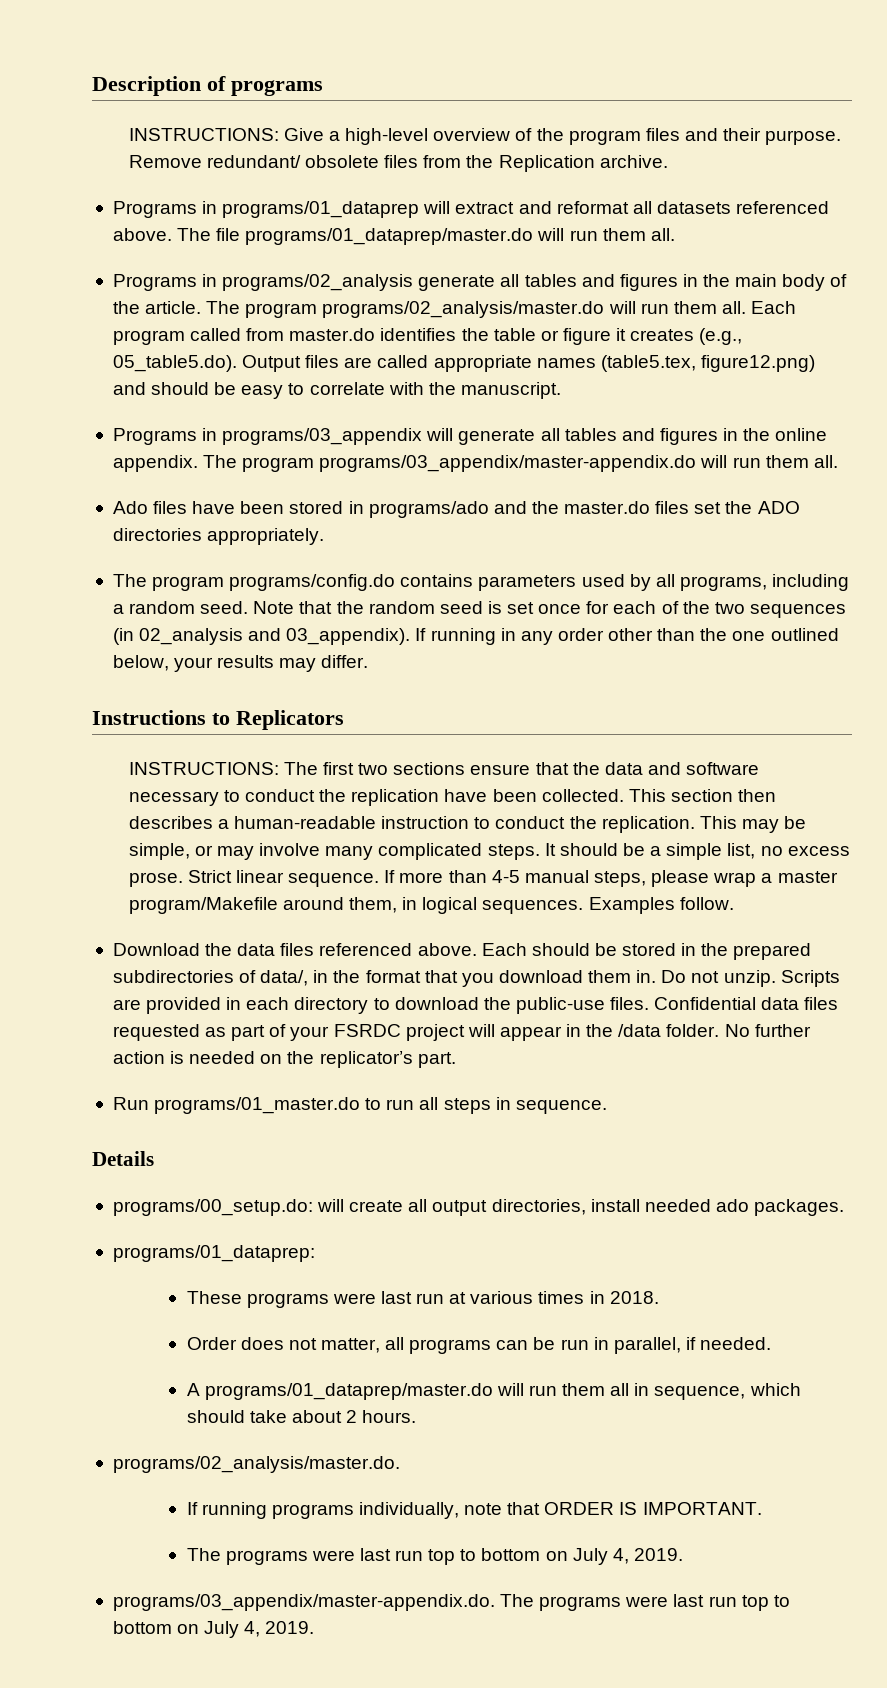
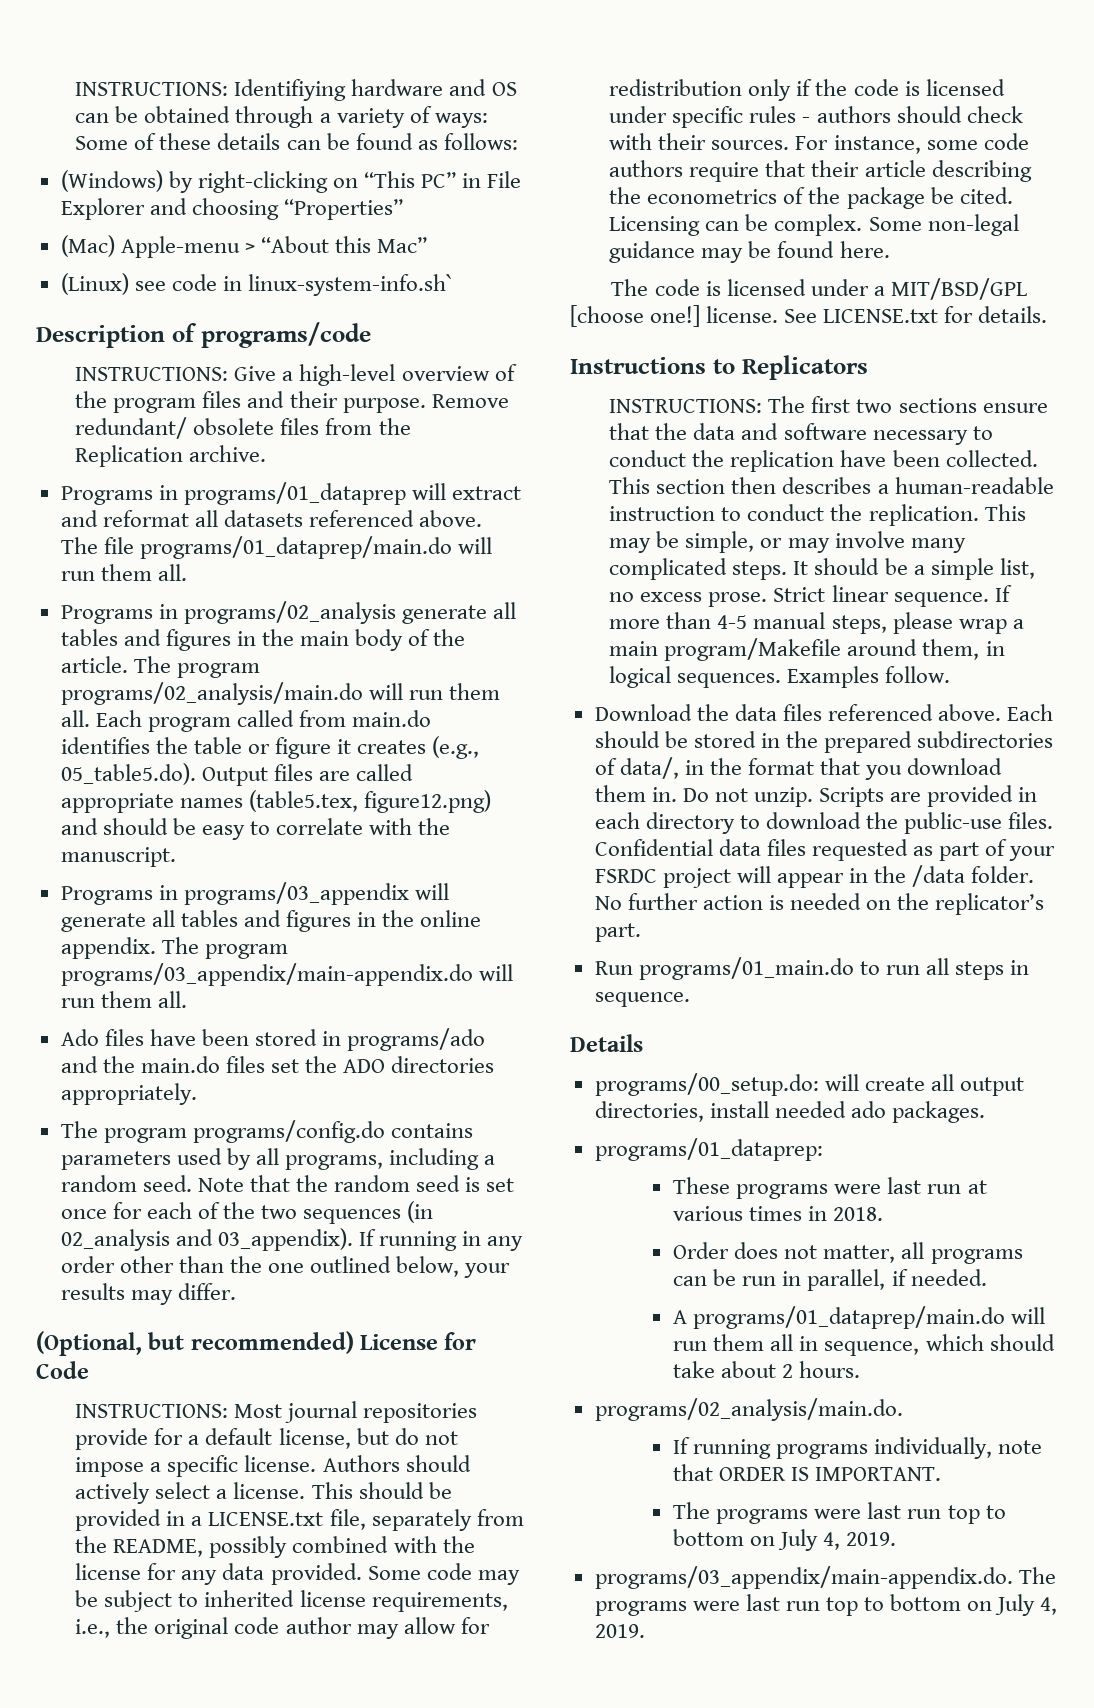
(92, 86) none -> [75,79,517,101] [75,106,488,128] [75,133,518,150] [60,170,522,193] [60,198,403,220] [60,235,428,258] [60,273,454,296] INSTRUCTIONS: Identifiying hardware and OS can be obtained through a variety of ways: Some of these details can be found as follows: // (Windows) by right-clicking on “This PC” in File Explorer and choosing “Properties” // (Mac) Apple-menu > “About this Mac” // (Linux) see code in linux-system-info.sh` //
[231,80,323,96] programs -> [200,322,371,348] programs/code
[245,228,534,245] programs/01_dataprep/master.do -> [139,536,452,559] programs/01_dataprep/main.do
[322,301,605,318] programs/02_analysis/master.do -> [60,682,363,705] programs/02_analysis/main.do
[289,328,376,341] master.do -> [352,710,432,727] main.do
[319,455,697,472] programs/03_appendix/master-appendix.do -> [60,963,473,986] programs/03_appendix/main-appendix.do
[564,501,651,514] master.do -> [140,1056,220,1073] main.do
(369, 661) none -> [36,1331,477,1356] [36,1361,89,1379] [75,1401,478,1423] [75,1428,458,1450] [75,1455,471,1477] [75,1482,452,1504] [75,1509,524,1531] [75,1536,475,1558] [75,1563,520,1585] [75,1590,508,1612] [75,1617,490,1639] [609,79,1005,101] [609,106,1023,128] [609,133,1029,154] [609,160,1032,182] [609,187,1013,209] [609,214,1019,236] [609,241,890,263] [611,278,1027,300] [570,305,1048,327] // (Optional, but recommended) License for Code // INSTRUCTIONS: Most journal repositories provide for a default license, but do not impose a specific license. Authors should actively select a license. This should be provided in a LICENSE.txt file, separately from the README, possibly combined with the license for any data provided. Some code may be subject to inherited license requirements, i.e., the original code author may allow for redistribution only if the code is licensed under specific rules - authors should check with their sources. For instance, some code authors require that their article describing the econometrics of the package be cited. Licensing can be complex. Some non-legal guidance may be found here. // The code is licensed under a MIT/BSD/GPL [choose one!] license. See LICENSE.txt for details.
[777,871,838,883] master -> [609,641,659,656] main
[154,1097,361,1114] programs/01_master.do -> [638,957,854,980] programs/01_main.do
[204,1383,493,1400] programs/01_dataprep/master.do -> [693,1306,1006,1329] programs/01_dataprep/main.do
[112,1456,400,1473] programs/02_analysis/master.do. -> [594,1398,903,1421] programs/02_analysis/main.do.
[112,1594,495,1611] programs/03_appendix/master-appendix.do. -> [594,1566,1013,1589] programs/03_appendix/main-appendix.do.

